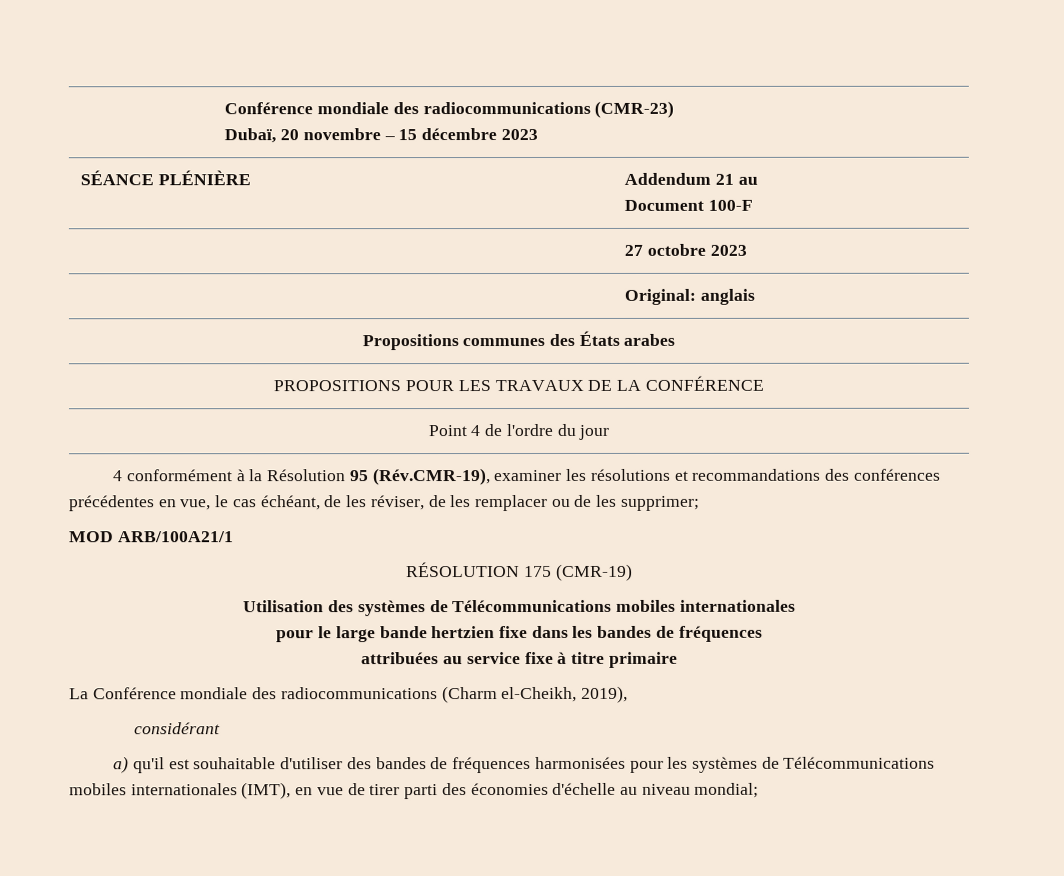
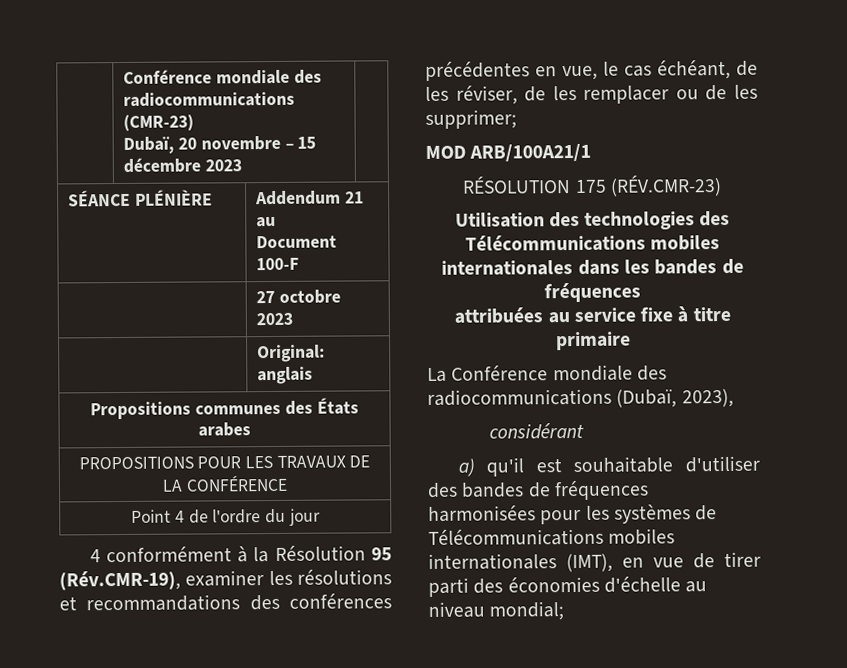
[555,563,633,581] (CMR-19) -> [609,175,722,197] (RÉV.CMR-23)
[357,599,796,617] [276,626,529,643] systèmes de Télécommunications mobiles internationales // pour le large bande hertzien fixe -> [584,210,731,230] [464,234,721,252] [441,260,574,276] technologies des Télécommunications mobiles internationales
[441,685,629,704] (Charm el-Cheikh, 2019), -> [616,388,734,408] (Dubaï, 2023),

